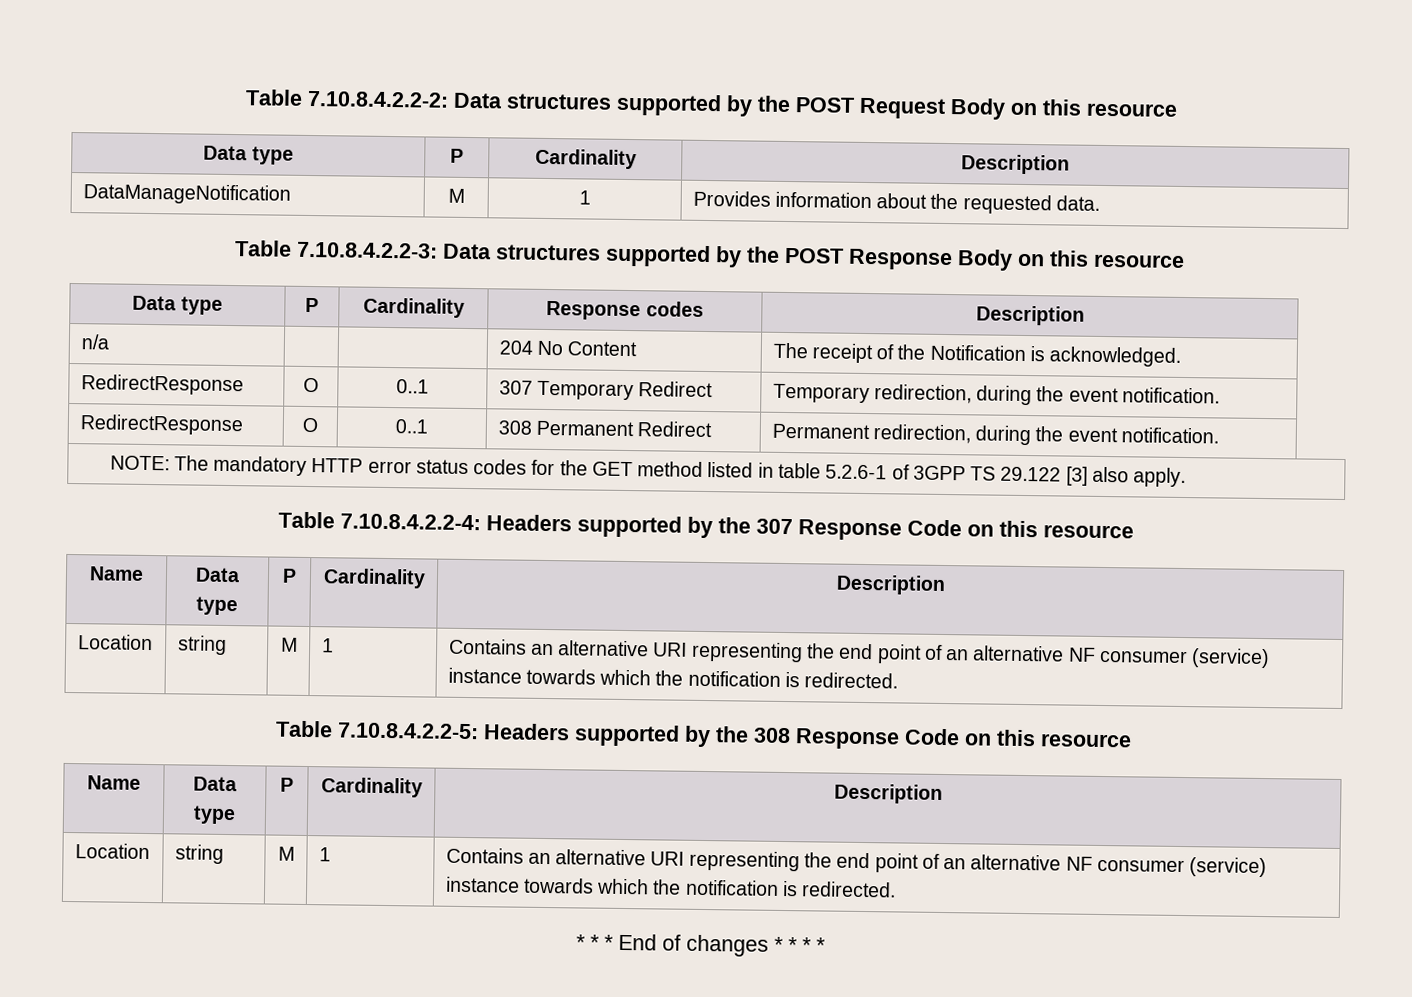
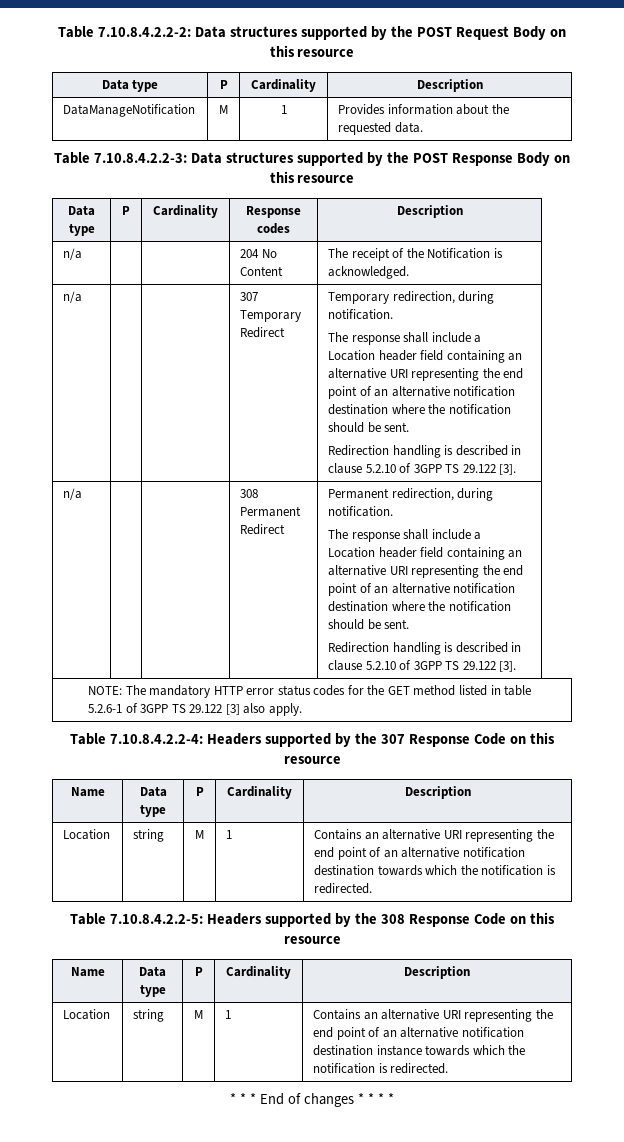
[80,374,244,396] [303,377,319,393] [396,379,429,394] RedirectResponse | O | 0..1 -> [63,291,83,303] n/a | |
[1036,386,1220,404] [79,414,243,436] [302,417,318,433] [395,419,428,434] the event notification. // RedirectResponse | O | 0..1 -> [328,309,394,320] [328,332,482,345] [328,350,523,363] [328,368,524,381] [328,386,516,399] [328,404,511,415] [328,422,410,433] [328,445,522,458] [328,463,517,475] [63,488,83,500] notification. // The response shall include a Location header field containing an alternative URI representing the end point of an alternative notification destination where the notification should be sent. // Redirection handling is described in clause 5.2.10 of 3GPP TS 29.122 [3]. // n/a | |
[1035,426,1219,444] the event notification. -> [328,506,394,517] [328,529,482,542] [328,547,523,560] [328,565,524,578] [328,583,516,596] [328,601,511,612] [328,619,410,630] [328,642,522,655] [328,660,517,672] notification. // The response shall include a Location header field containing an alternative URI representing the end point of an alternative notification destination where the notification should be sent. // Redirection handling is described in clause 5.2.10 of 3GPP TS 29.122 [3].
[1067,647,1271,669] [447,667,522,684] NF consumer (service) instance -> [462,847,525,858] [314,865,375,876] notification destination
[1065,856,1268,878] NF consumer (service) -> [461,1027,524,1038] [313,1045,374,1056] notification destination

